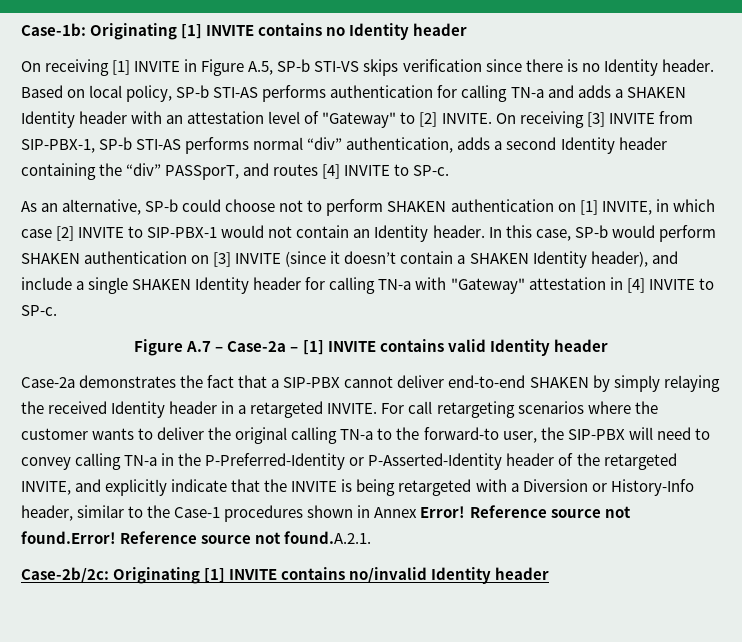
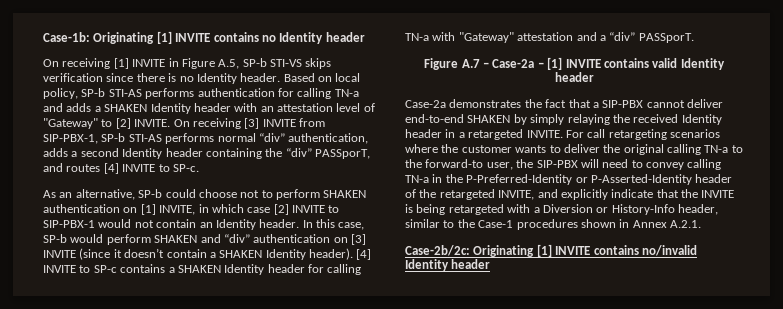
(80, 258) none -> [200,234,250,243] and “div”
[590,251,678,267] [21,277,129,294] header), and include a single -> [309,248,372,260] [43,264,175,273] header). [4] INVITE to SP-c contains a
[609,277,714,293] [21,305,57,316] in [4] INVITE to SP-c. -> [576,32,694,43] and a “div” PASSporT.
[420,505,631,518] [21,531,372,544] Error! Reference source not found.Error! Reference source not found.A.2.1. -> [670,220,701,228] A.2.1.

